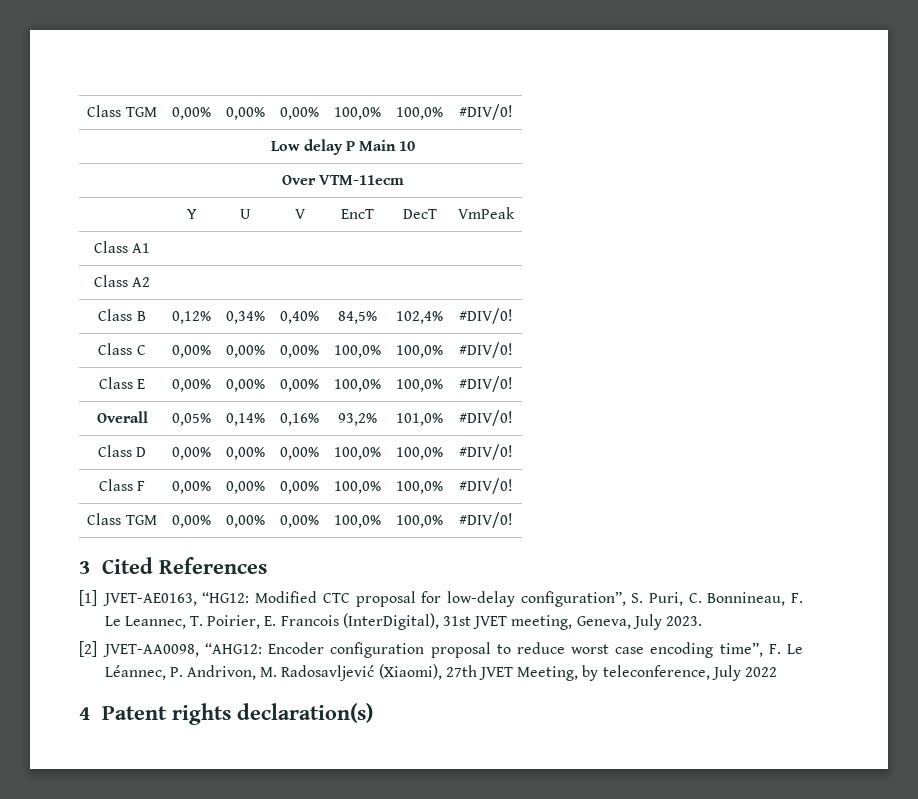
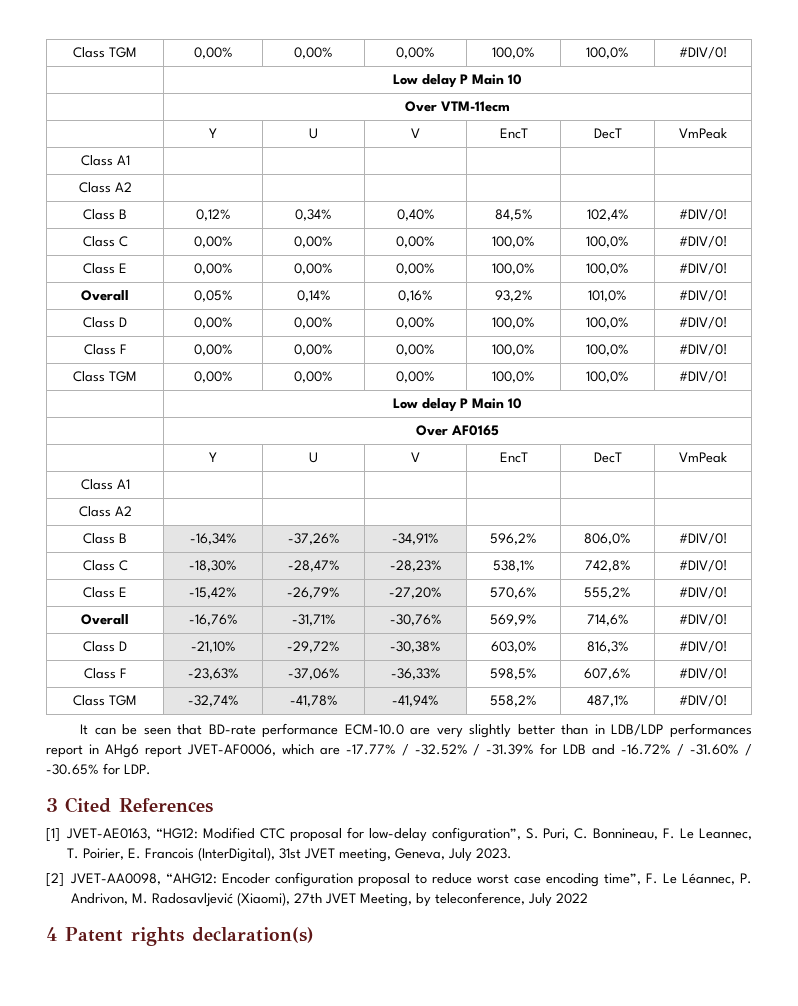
(513, 520) none -> [393,398,522,412] [416,425,499,436] [209,452,217,462] [309,452,318,463] [411,452,420,462] [499,452,528,463] [593,452,622,463] [679,452,727,463] [80,479,130,490] [78,506,132,517] [83,533,127,544] [189,533,237,545] [287,533,340,545] [392,533,439,545] [490,533,537,545] [584,533,631,545] [678,533,728,545] [82,560,128,571] [189,560,237,572] [287,560,340,572] [389,560,442,572] [492,560,535,572] [584,560,631,572] [678,560,728,572] [83,587,127,598] [189,587,237,599] [287,587,340,599] [389,587,442,599] [490,587,537,599] [584,587,631,599] [678,587,728,599] [81,614,129,625] [188,614,238,626] [291,614,336,626] [389,614,442,626] [490,614,537,626] [586,614,629,626] [678,614,728,626] [83,641,127,652] [190,641,236,653] [287,641,340,653] [390,641,441,653] [490,641,537,653] [586,641,629,653] [678,641,728,653] [83,668,127,679] [187,668,239,680] [287,668,340,680] [390,668,441,680] [490,668,537,680] [584,668,631,680] [678,668,728,680] [73,695,137,706] [187,695,239,707] [289,695,338,707] [392,695,439,707] [490,695,537,707] [586,695,629,707] [678,695,728,707] [80,723,752,738] [46,743,753,758] [46,763,151,775] // | Low delay P Main 10 // | Over AF0165 // | Y | U | V | EncT | DecT | VmPeak // Class A1 | | | | | | // Class A2 | | | | | | // Class B | -16,34% | -37,26% | -34,91% | 596,2% | 806,0% | #DIV/0! // Class C | -18,30% | -28,47% | -28,23% | 538,1% | 742,8% | #DIV/0! // Class E | -15,42% | -26,79% | -27,20% | 570,6% | 555,2% | #DIV/0! // Overall | -16,76% | -31,71% | -30,76% | 569,9% | 714,6% | #DIV/0! // Class D | -21,10% | -29,72% | -30,38% | 603,0% | 816,3% | #DIV/0! // Class F | -23,63% | -37,06% | -36,33% | 598,5% | 607,6% | #DIV/0! // Class TGM | -32,74% | -41,78% | -41,94% | 558,2% | 487,1% | #DIV/0! // It can be seen that BD-rate performance ECM-10.0 are very slightly better than in LDB/LDP performances report in AHg6 report JVET-AF0006, which are -17.77% / -32.52% / -31.39% for LDB and -16.72% / -31.60% / -30.65% for LDP.

